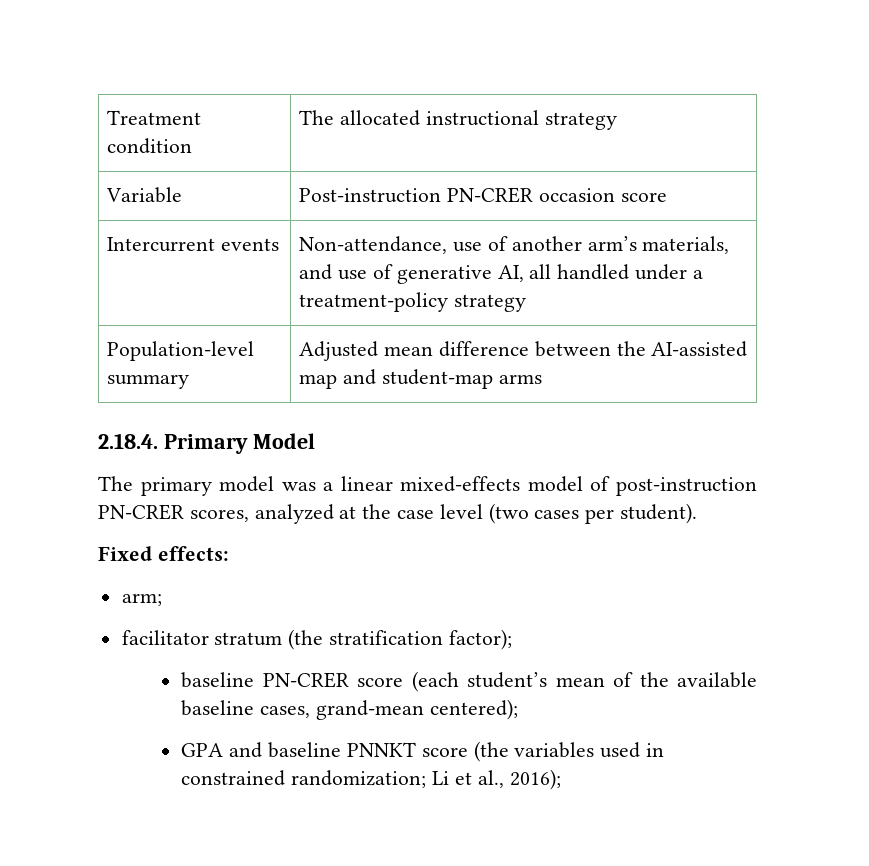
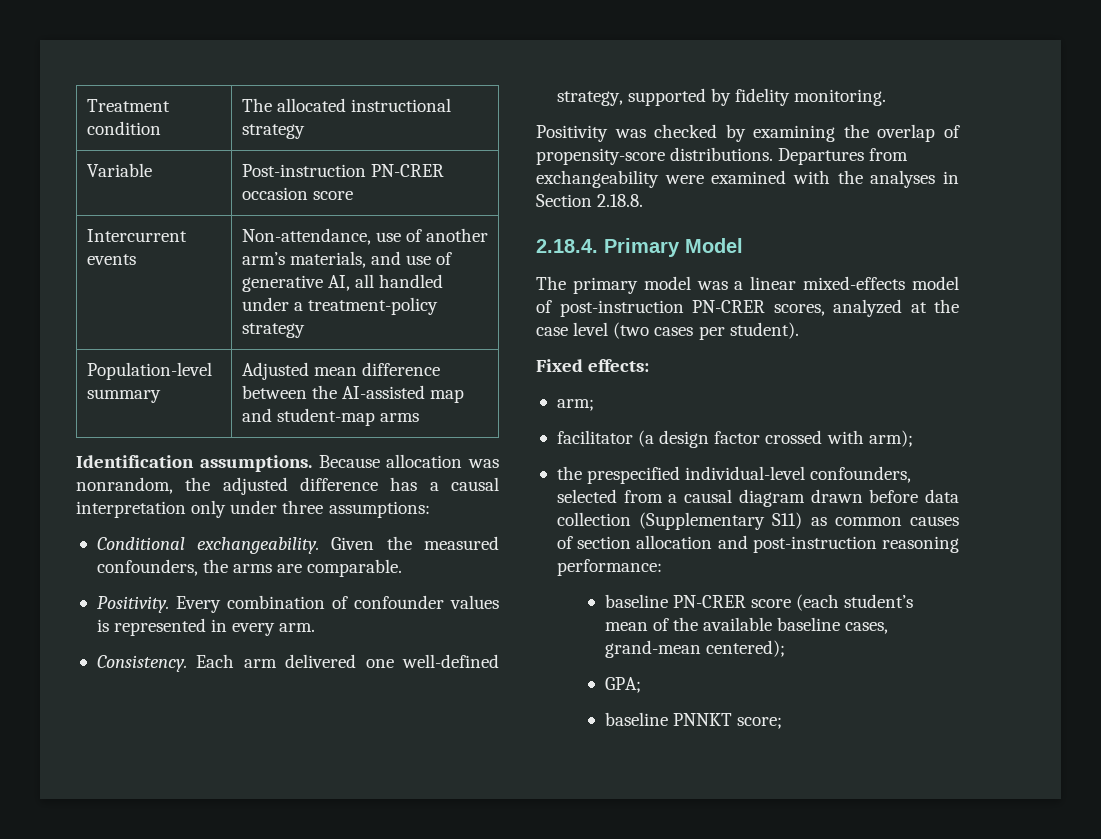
(542, 379) none -> [76,454,499,472] [76,477,499,495] [76,500,430,518] [96,536,500,554] [96,559,403,577] [96,595,499,613] [96,618,316,636] [96,654,500,672] [556,88,887,106] [536,124,960,142] [536,147,909,165] [536,170,960,188] [536,194,644,207] // Identification assumptions. Because allocation was nonrandom, the adjusted difference has a causal interpretation only under three assumptions: // Conditional exchangeability. Given the measured confounders, the arms are comparable. // Positivity. Every combination of confounder values is represented in every arm. // Consistency. Each arm delivered one well-defined strategy, supported by fidelity monitoring. // Positivity was checked by examining the overlap of propensity-score distributions. Departures from exchangeability were examined with the analyses in Section 2.18.8.
[214,629,512,650] stratum (the stratification factor); -> [638,430,913,448] [556,466,912,484] [556,489,959,507] [556,512,960,530] [556,535,959,553] [556,559,662,576] (a design factor crossed with arm); // the prespecified individual-level confounders, selected from a causal diagram drawn before data collection (Supplementary S11) as common causes of section allocation and post-instruction reasoning performance:
[181,741,664,762] [181,769,561,790] GPA and baseline PNNKT score (the variables used in constrained randomization; Li et al., 2016); -> [604,677,641,693] [604,712,783,729] GPA; // baseline PNNKT score;

